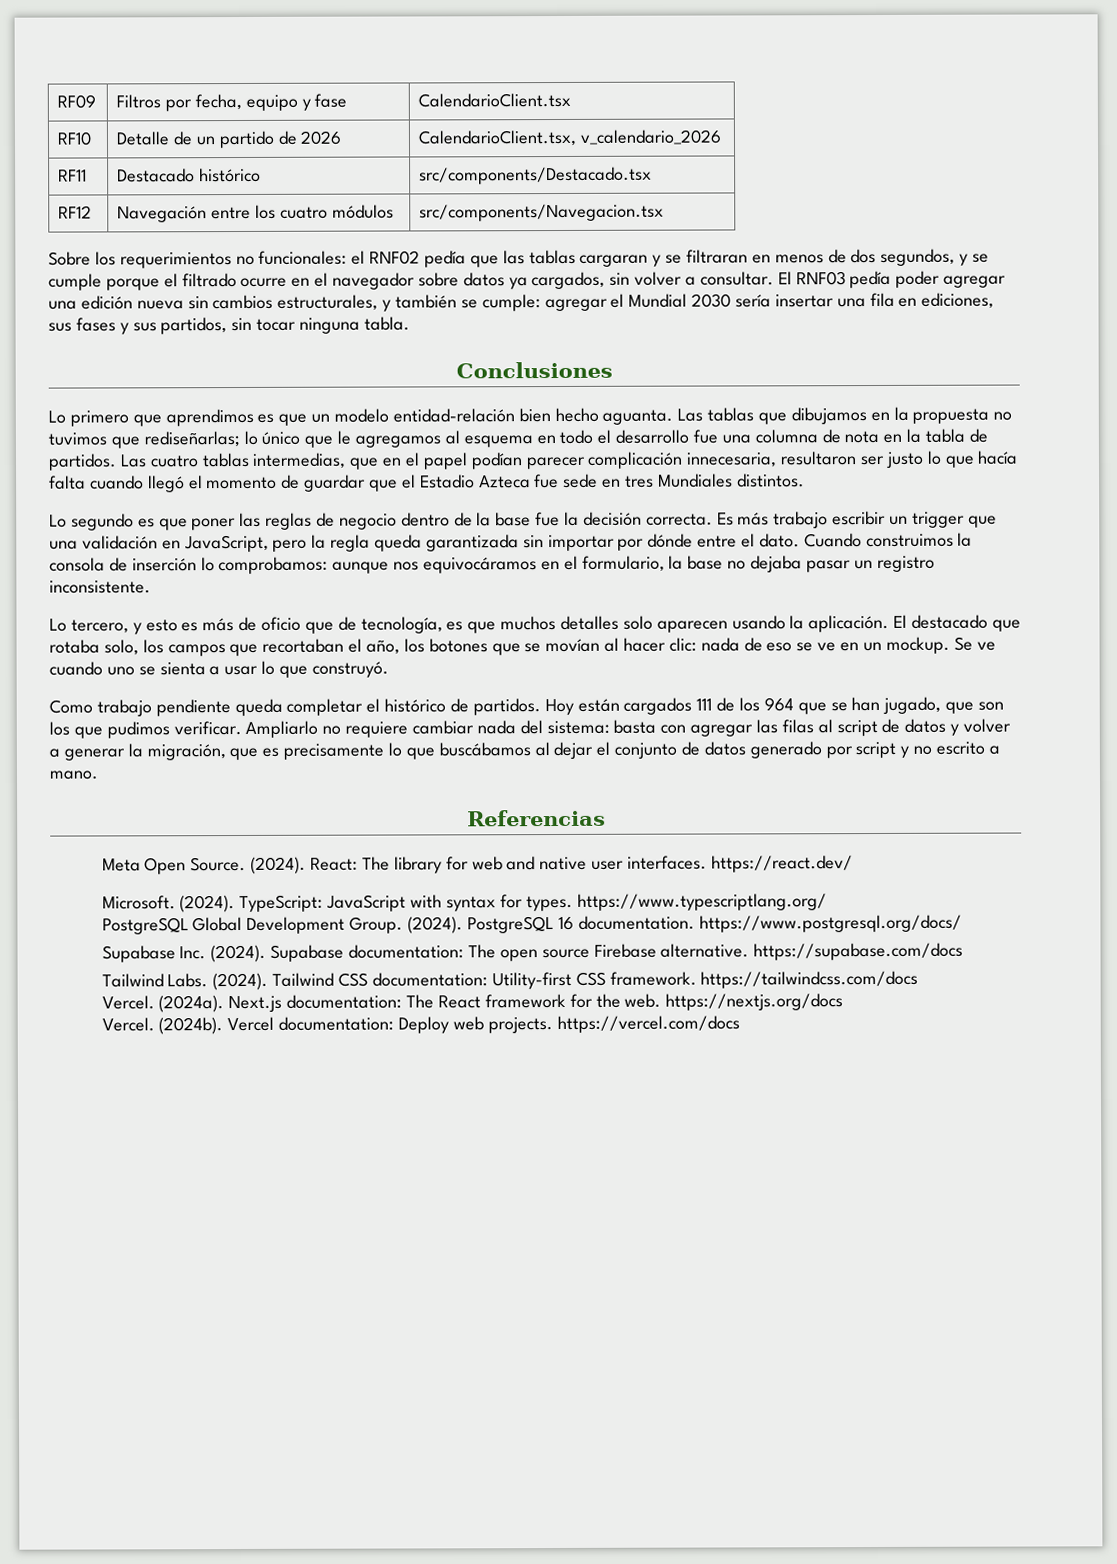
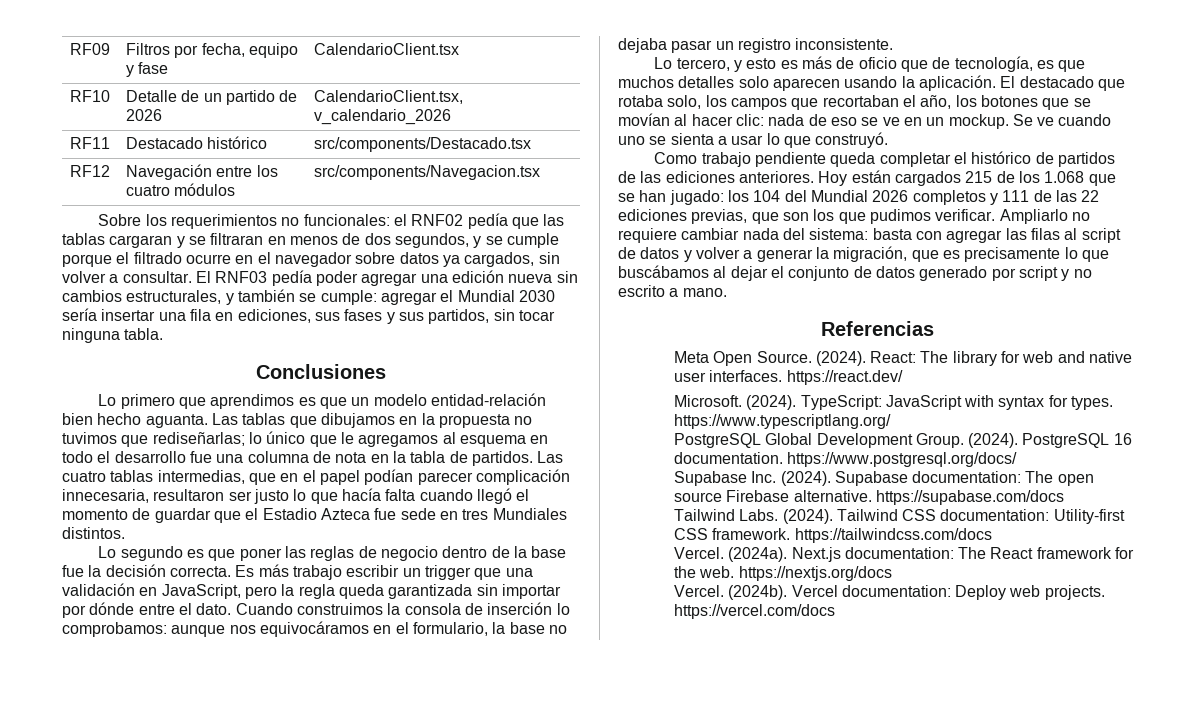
[472,698,541,716] partidos. -> [1058,152,1116,167] [618,171,814,183] partidos de las ediciones anteriores.
[696,698,713,711] 111 -> [965,171,993,183] 215
[763,697,794,712] 964 -> [1044,171,1085,183] 1.068
[883,696,942,714] jugado, -> [669,190,1100,205] [618,209,748,224] jugado: los 104 del Mundial 2026 completos y 111 de las 22 ediciones previas,

